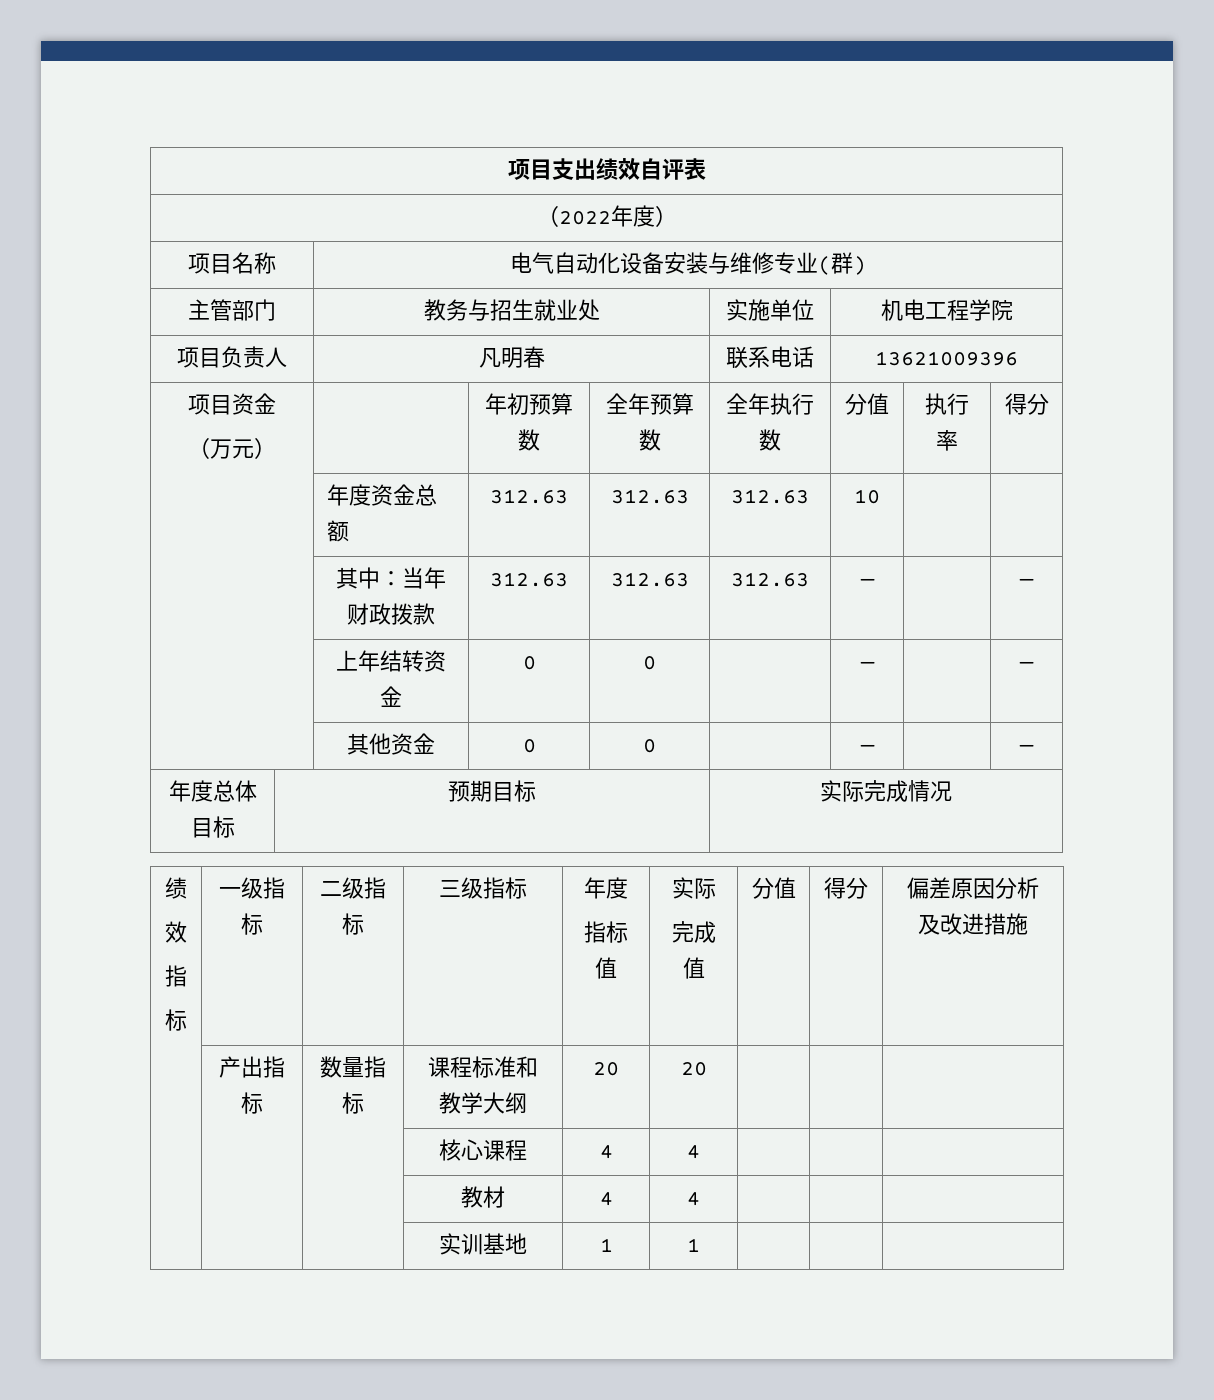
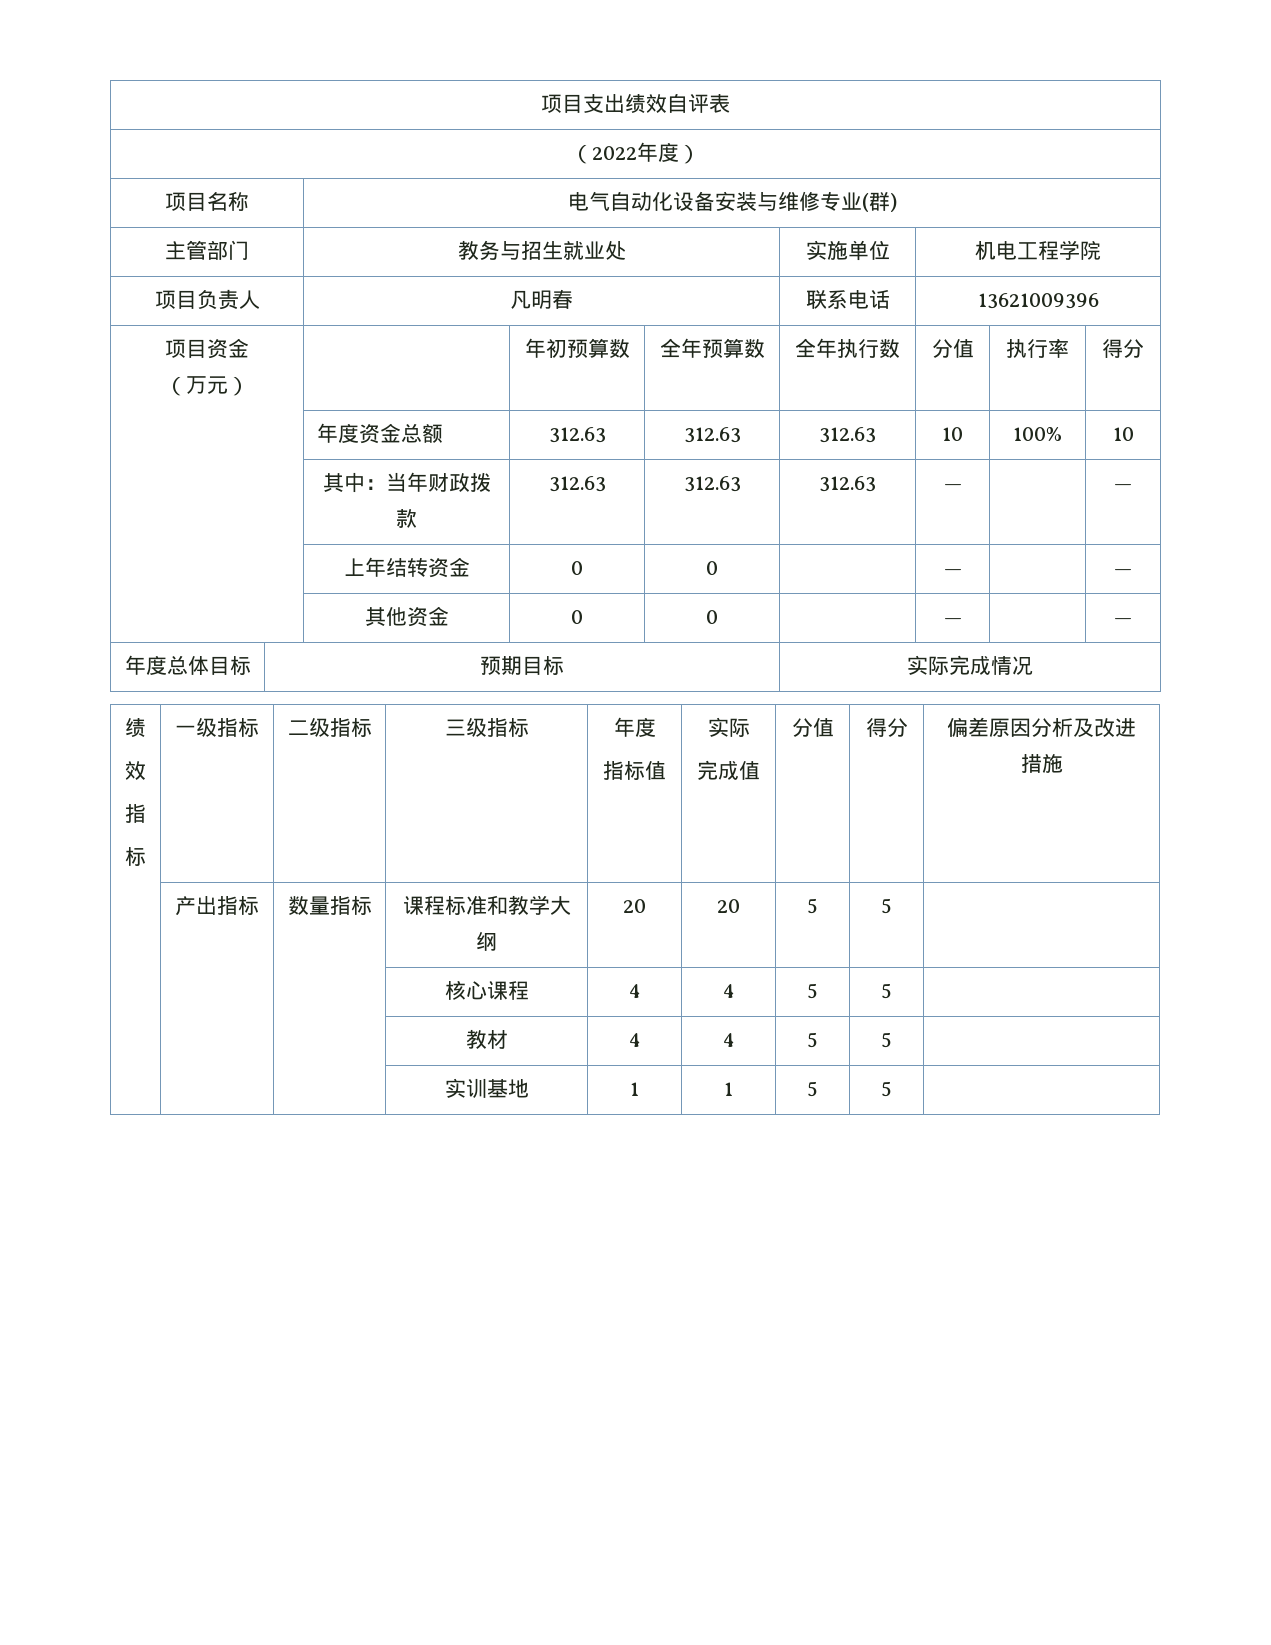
(880, 496) | -> [1013,427,1062,441] [1112,427,1134,441] 100% | 10
(707, 1069) | -> [807,898,818,914] [881,898,892,914] 5 | 5
(700, 1152) | -> [807,983,818,999] [881,983,892,999] 5 | 5
(700, 1199) | -> [807,1032,818,1048] [881,1032,892,1048] 5 | 5
(700, 1245) | -> [807,1081,818,1097] [881,1081,892,1097] 5 | 5

